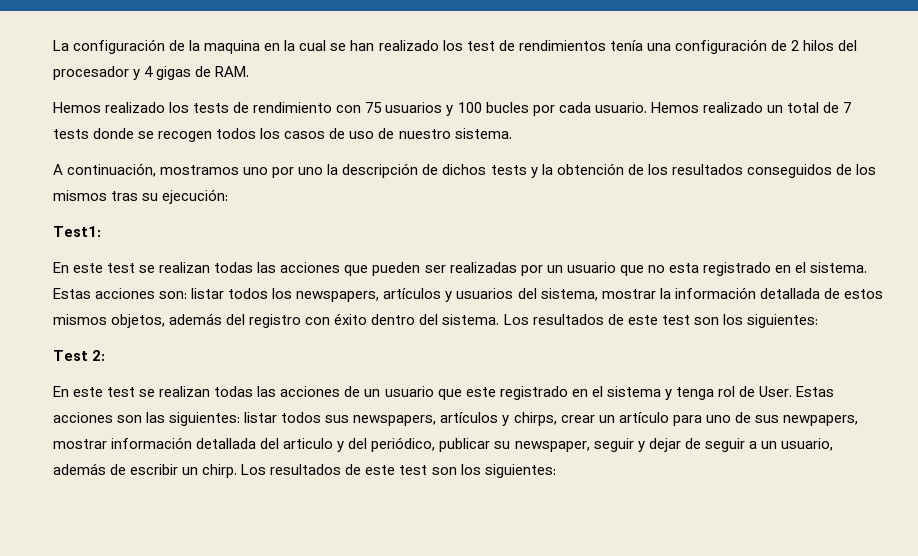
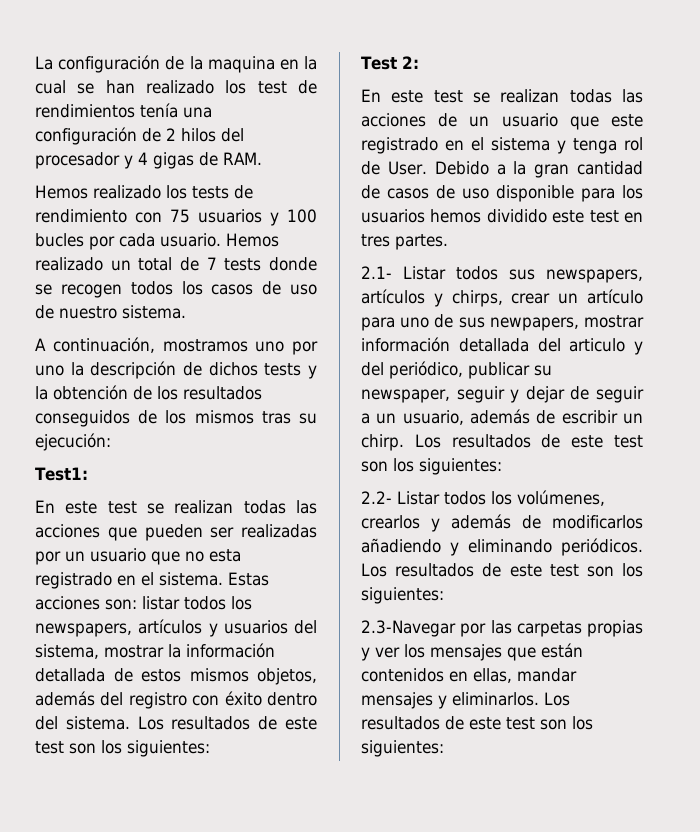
[796,386,835,397] [53,412,278,426] Estas acciones son las siguientes: listar -> [434,161,643,178] [361,185,643,202] [361,209,643,223] [361,234,448,250] [361,266,446,280] Debido a la gran cantidad de casos de uso disponible para los usuarios hemos dividido este test en tres partes. // 2.1- Listar
(556, 471) none -> [361,490,605,506] [361,514,643,532] [361,538,643,556] [361,563,643,577] [361,587,444,604] [361,620,643,637] [361,643,583,661] [361,668,577,683] [361,692,570,709] [361,716,593,730] [361,740,444,757] // 2.2- Listar todos los volúmenes, crearlos y además de modificarlos añadiendo y eliminando periódicos. Los resultados de este test son los siguientes: // 2.3-Navegar por las carpetas propias y ver los mensajes que están contenidos en ellas, mandar mensajes y eliminarlos. Los resultados de este test son los siguientes:

